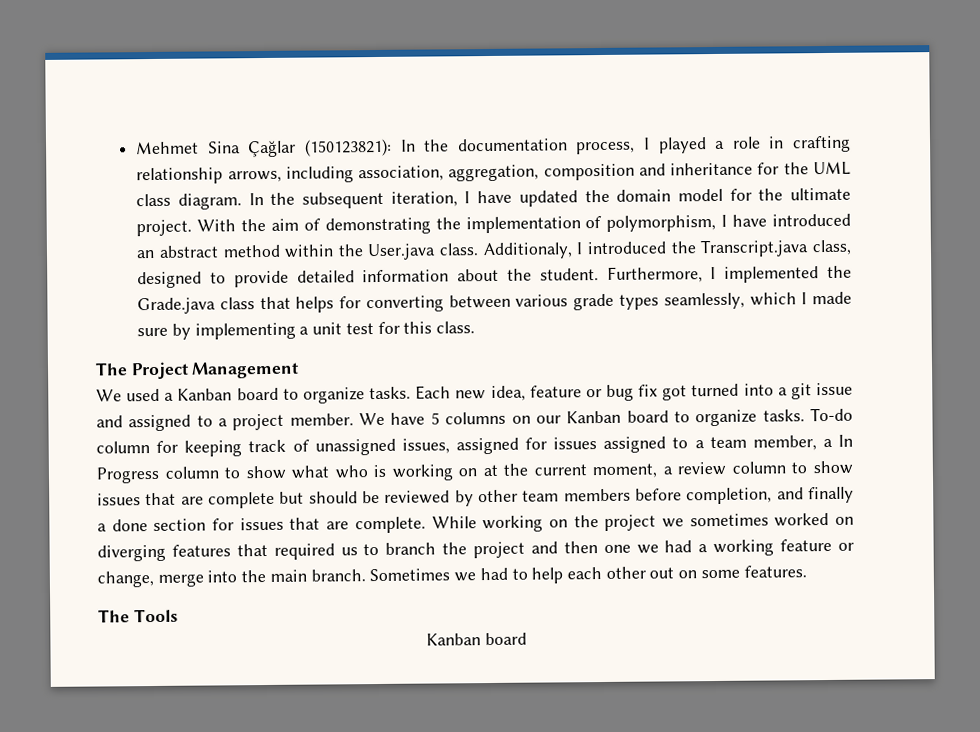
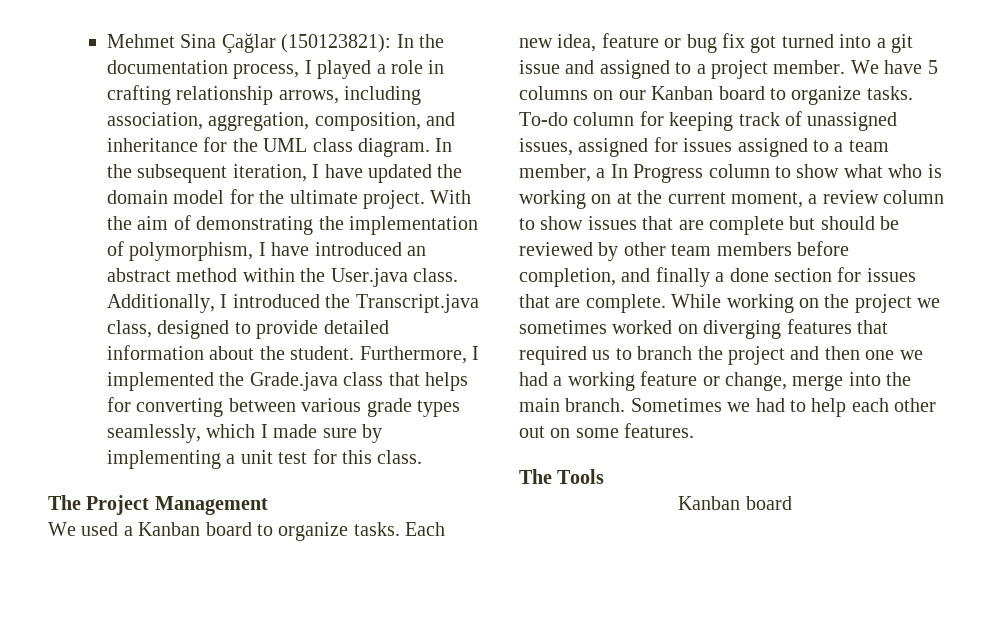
[543,163,635,181] composition -> [314,112,421,131] composition,
[482,242,573,260] Additionaly, -> [106,294,215,313] Additionally,

